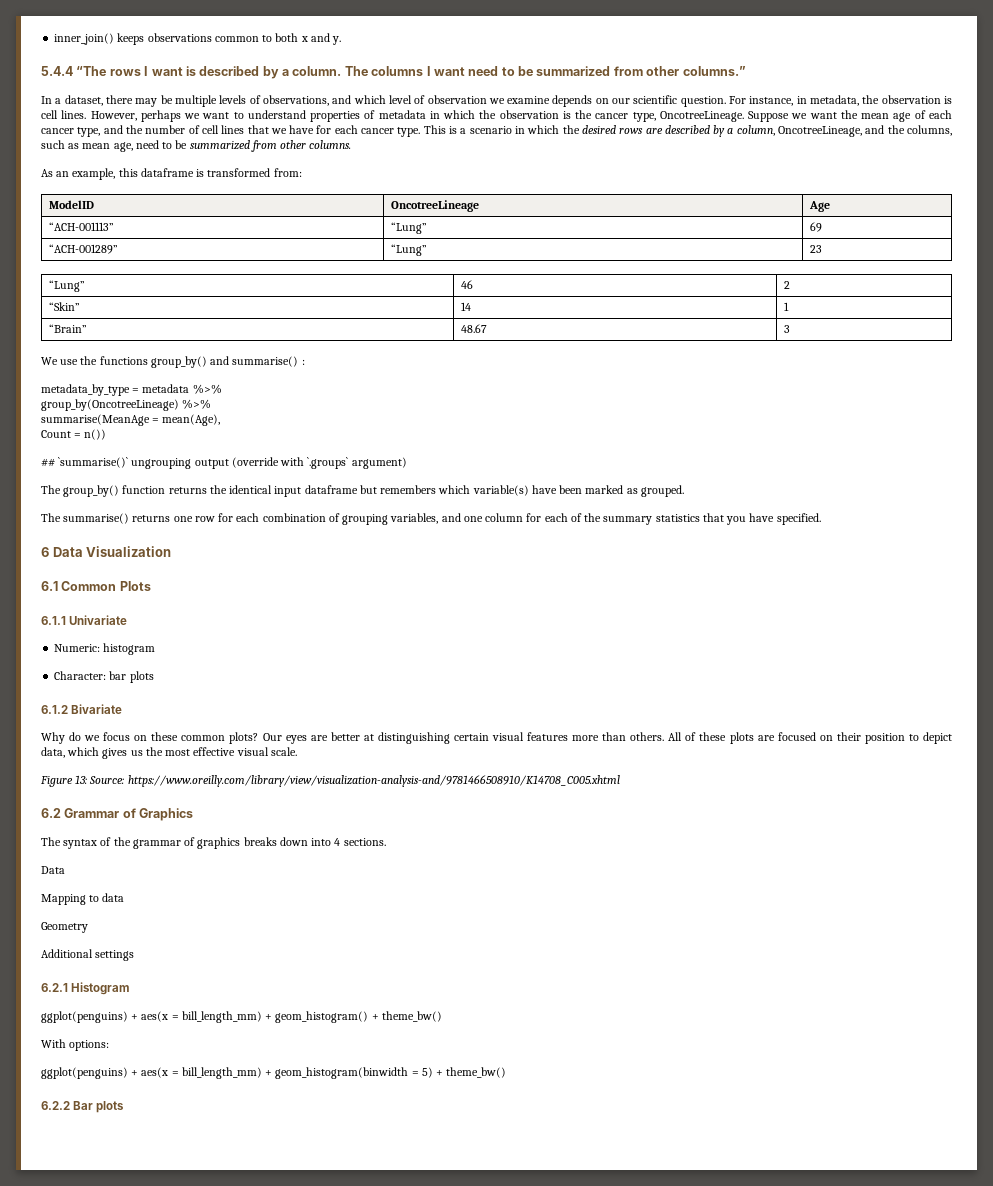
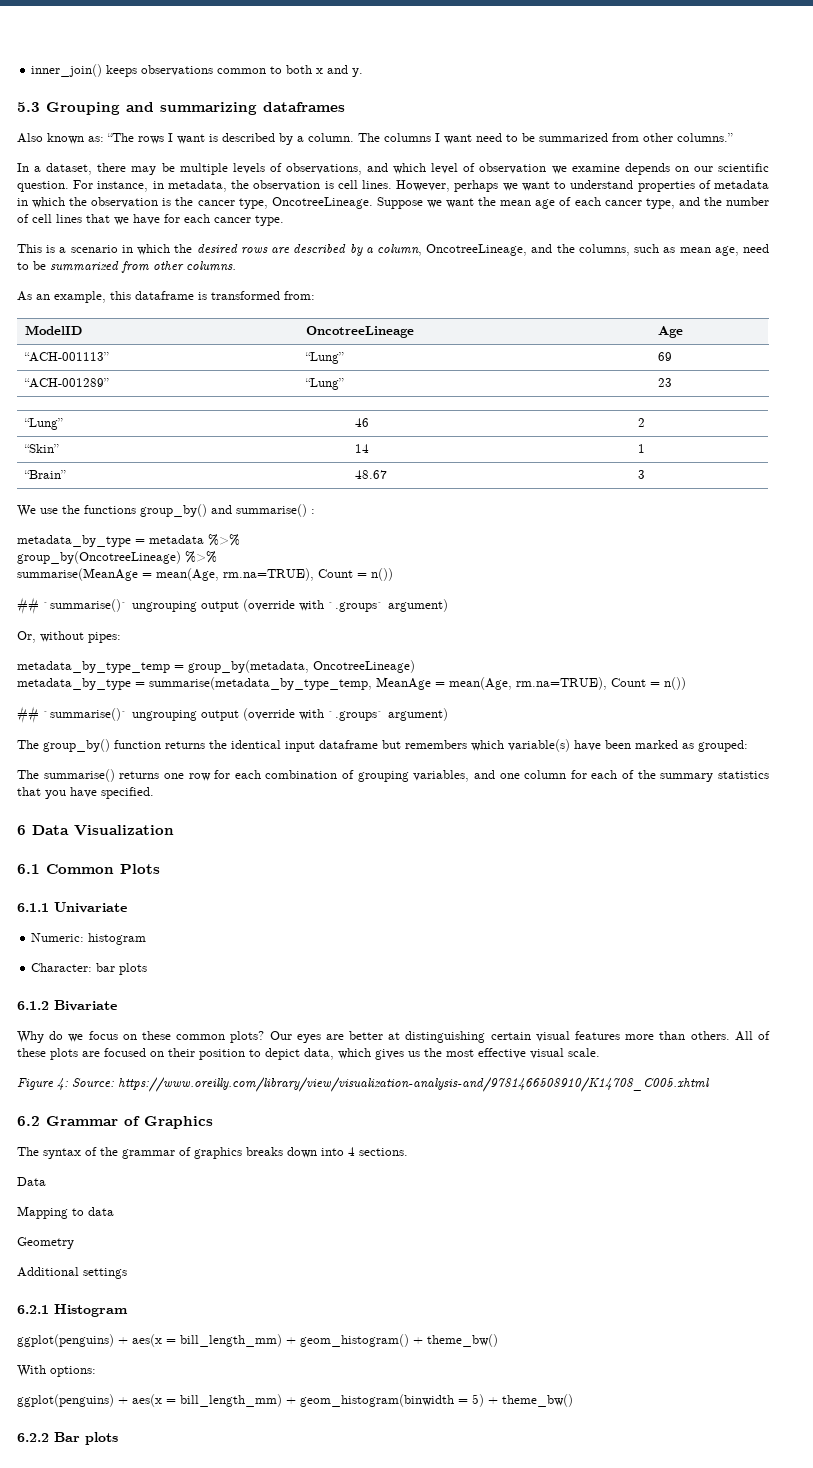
[41,66,73,76] 5.4.4 -> [17,102,345,115] [17,133,104,144] 5.3 Grouping and summarizing dataframes // Also known as:
(421, 132) none -> (284, 220) //
[162,414,221,426] mean(Age), // -> [156,568,393,581] [17,597,448,614] [17,631,121,643] [17,660,415,673] [17,677,607,690] mean(Age, rm.na=TRUE), Count = n()) // ## `summarise()` ungrouping output (override with `.groups` argument) // Or, without pipes: // metadata_by_type_temp = group_by(metadata, OncotreeLineage) // metadata_by_type = summarise(metadata_by_type_temp, MeanAge = mean(Age, rm.na=TRUE),
[640,485,684,497] grouped. -> [698,740,748,752] grouped:
[75,775,88,784] 13: -> [57,1078,68,1090] 4:

